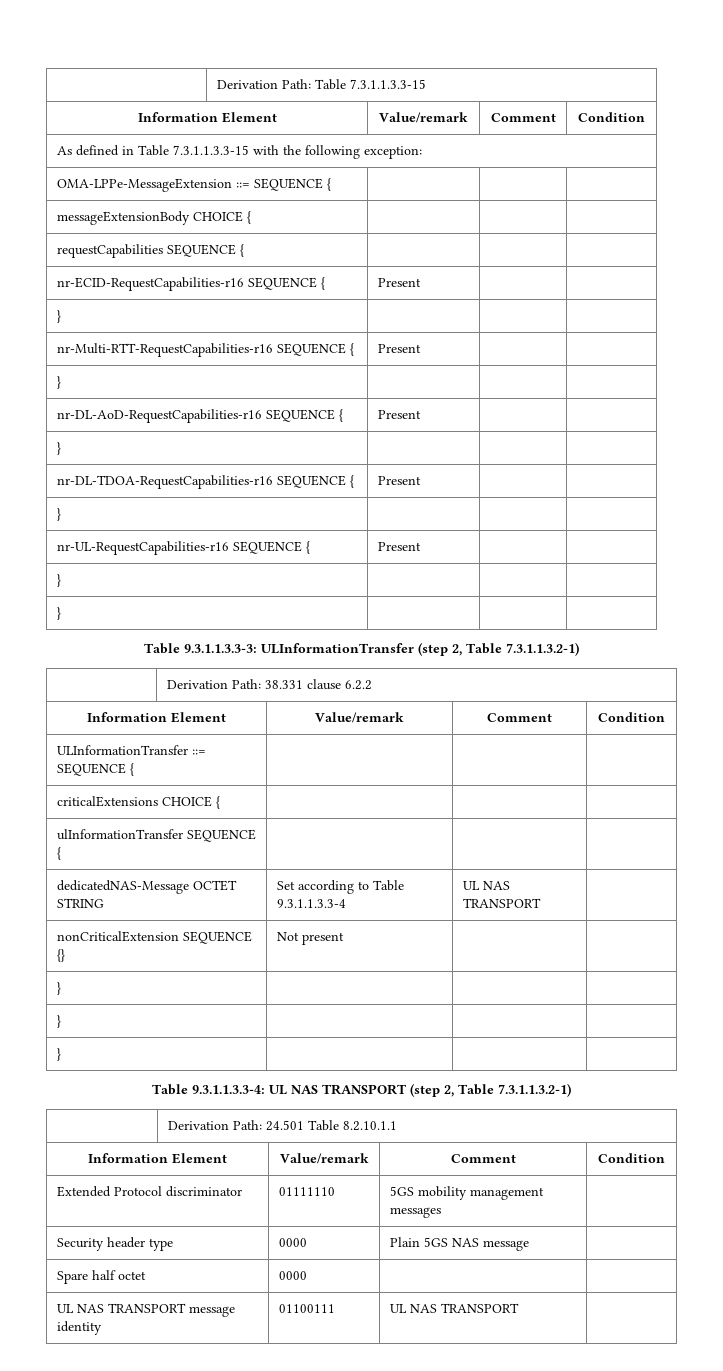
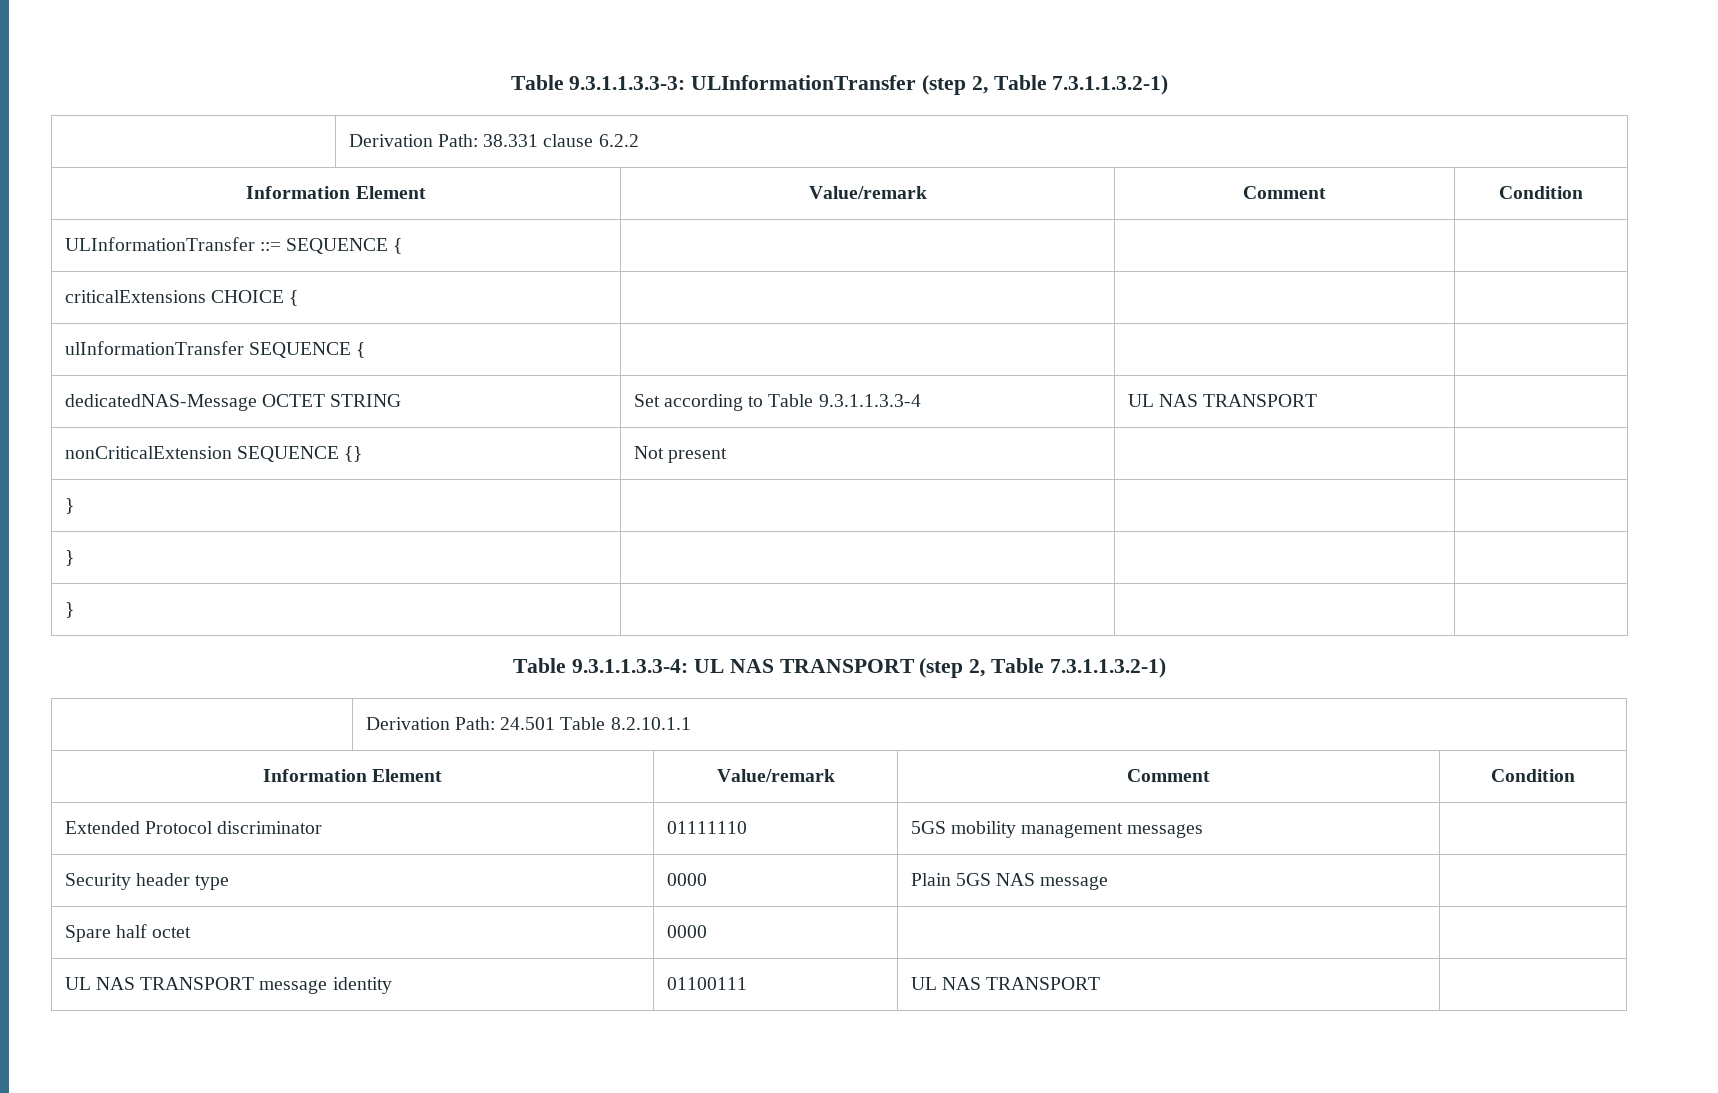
[216,79,426,90] [137,112,277,123] [379,112,468,123] [490,113,556,122] [578,112,645,122] [56,145,422,159] [56,178,331,192] [56,211,251,225] [56,244,244,258] [56,277,325,291] [377,278,421,287] [56,310,61,323] [56,343,354,357] [377,344,421,353] [56,376,61,389] [56,409,343,423] [377,410,421,419] [56,442,61,455] [56,475,354,489] [377,476,421,485] [56,508,61,521] [56,541,310,555] [377,542,421,551] [56,574,61,587] [56,607,61,620] | Derivation Path: Table 7.3.1.1.3.3-15 // Information Element | Value/remark | Comment | Condition // As defined in Table 7.3.1.1.3.3-15 with the following exception: // OMA-LPPe-MessageExtension ::= SEQUENCE { | | | // messageExtensionBody CHOICE { | | | // requestCapabilities SEQUENCE { | | | // nr-ECID-RequestCapabilities-r16 SEQUENCE { | Present | | // } | | | // nr-Multi-RTT-RequestCapabilities-r16 SEQUENCE { | Present | | // } | | | // nr-DL-AoD-RequestCapabilities-r16 SEQUENCE { | Present | | // } | | | // nr-DL-TDOA-RequestCapabilities-r16 SEQUENCE { | Present | | // } | | | // nr-UL-RequestCapabilities-r16 SEQUENCE { | Present | | // } | | | // } | | | // -> (510, 82) none

